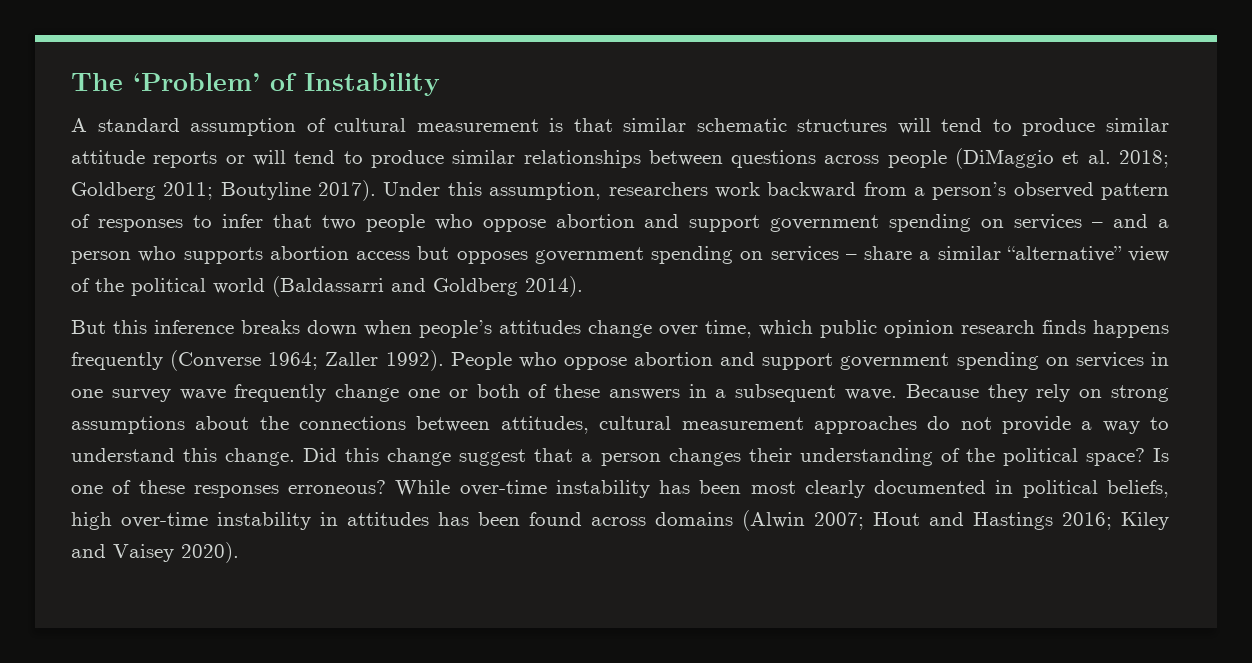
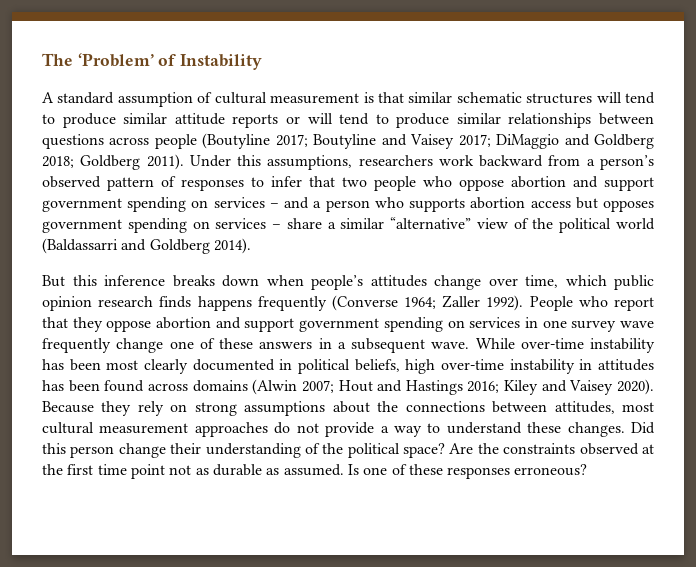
[955,148,1169,169] [71,180,377,201] (DiMaggio et al. 2018; Goldberg 2011; Boutyline 2017). -> [202,133,654,149] [42,154,184,170] (Boutyline 2017; Boutyline and Vaisey 2017; DiMaggio and Goldberg 2018; Goldberg 2011).
[489,182,602,200] assumption, -> [267,155,353,170] assumptions,
(557, 360) none -> [614,297,654,311] [42,317,103,332] report that they
[448,384,520,398] or both -> (194, 345) none
[905,384,1169,402] [71,416,1170,434] [71,448,1169,466] [71,480,387,498] Because they rely on strong assumptions about the connections between attitudes, cultural measurement approaches do not provide a way to understand this change. Did this change suggest that a person changes their understanding of the political space? Is one of these responses erroneous? -> (470, 345) none
(239, 552) none -> [42,401,654,416] [42,422,655,437] [42,443,655,458] [42,464,588,479] Because they rely on strong assumptions about the connections between attitudes, most cultural measurement approaches do not provide a way to understand these changes. Did this person change their understanding of the political space? Are the constraints observed at the first time point not as durable as assumed. Is one of these responses erroneous?

